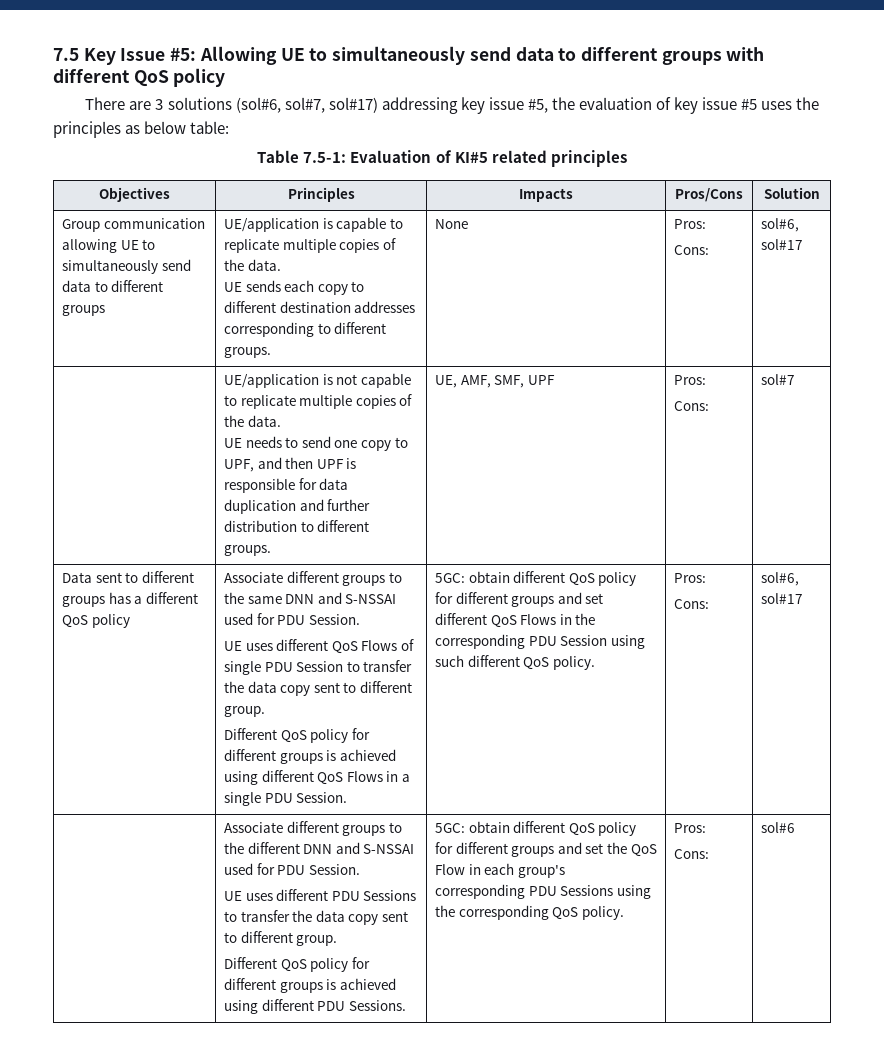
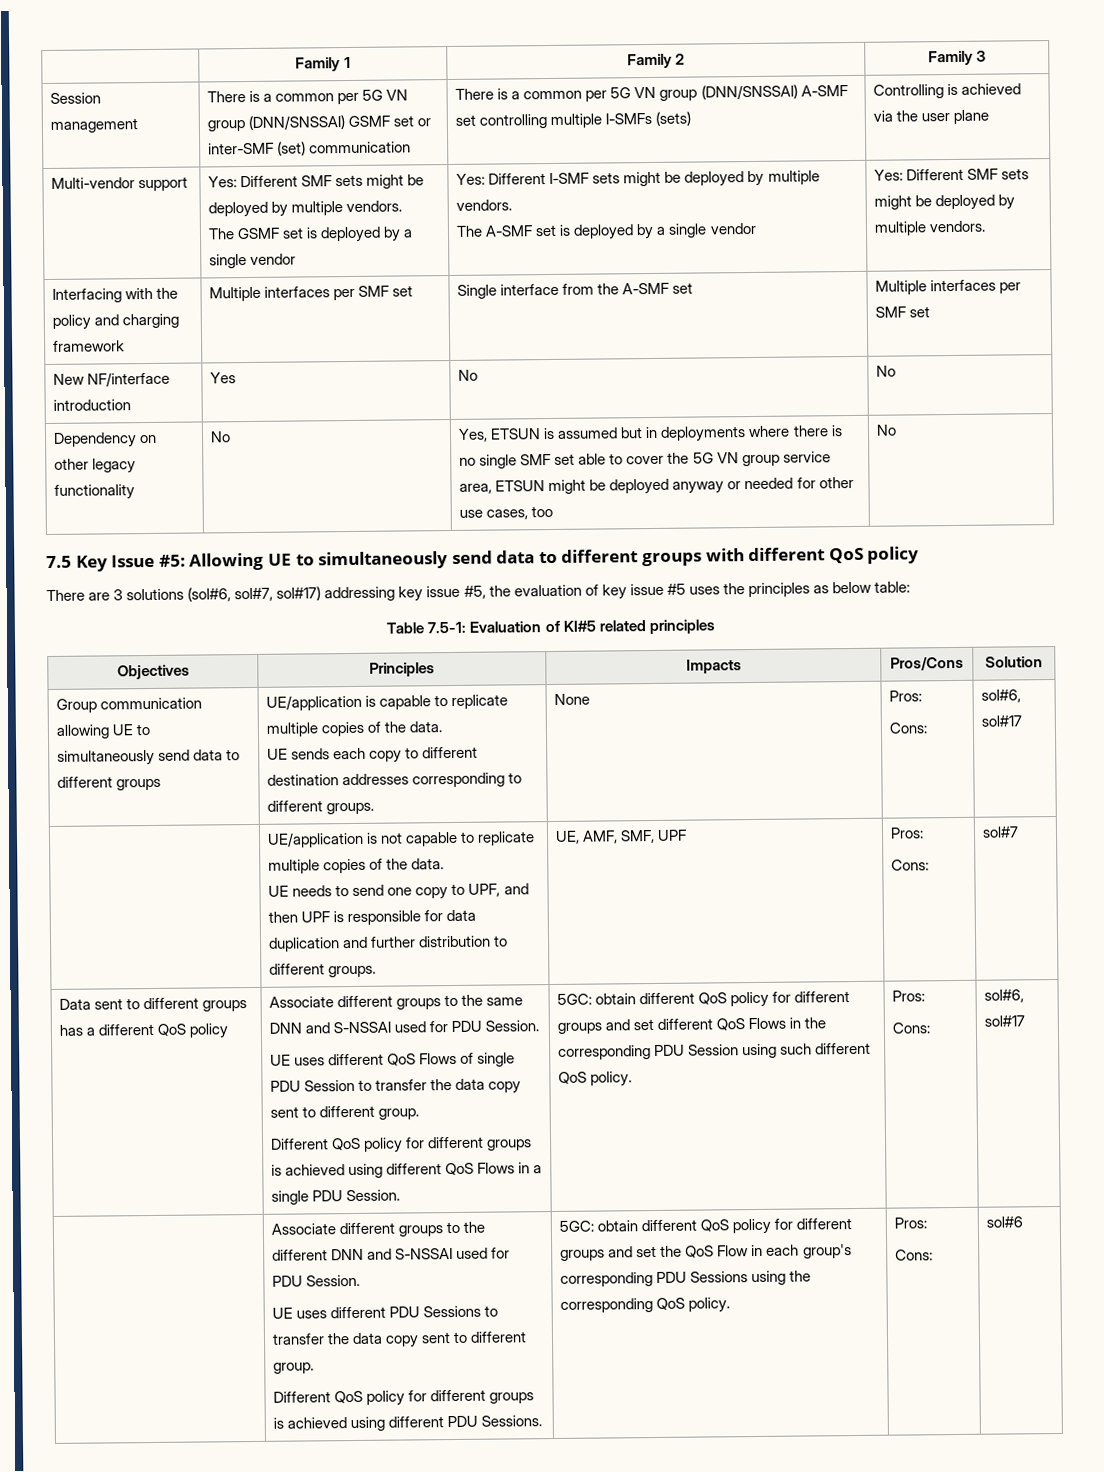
(53, 54) none -> [295,56,351,72] [626,53,686,69] [927,50,987,66] [50,92,102,104] [50,118,139,133] [207,89,409,105] [207,115,432,132] [208,141,412,156] [455,84,848,102] [455,111,692,129] [873,83,1022,99] [873,109,990,124] [51,176,189,192] [208,174,425,189] [208,200,403,218] [208,226,414,243] [209,253,297,269] [456,170,820,187] [456,199,513,211] [456,222,757,240] [874,168,1030,181] [874,194,1016,211] [874,220,987,236] [52,287,179,303] [52,313,180,330] [53,340,126,352] [209,285,414,302] [457,282,694,299] [875,279,1022,295] [875,306,931,318] [53,371,171,387] [53,399,132,411] [210,372,237,384] [458,369,479,381] [876,365,897,377] [53,432,158,448] [54,458,137,474] [54,484,136,500] [210,431,232,443] [458,425,843,442] [459,451,831,469] [459,476,854,495] [459,505,554,520] [876,424,898,436] | Family 1 | Family 2 | Family 3 // Session management | There is a common per 5G VN group (DNN/SNSSAI) GSMF set or inter-SMF (set) communication | There is a common per 5G VN group (DNN/SNSSAI) A-SMF set controlling multiple I-SMFs (sets) | Controlling is achieved via the user plane // Multi-vendor support | Yes: Different SMF sets might be deployed by multiple vendors. // The GSMF set is deployed by a single vendor | Yes: Different I-SMF sets might be deployed by multiple vendors. // The A-SMF set is deployed by a single vendor | Yes: Different SMF sets might be deployed by multiple vendors. // Interfacing with the policy and charging framework | Multiple interfaces per SMF set | Single interface from the A-SMF set | Multiple interfaces per SMF set // New NF/interface introduction | Yes | No | No // Dependency on other legacy functionality | No | Yes, ETSUN is assumed but in deployments where there is no single SMF set able to cover the 5G VN group service area, ETSUN might be deployed anyway or needed for other use cases, too | No //

